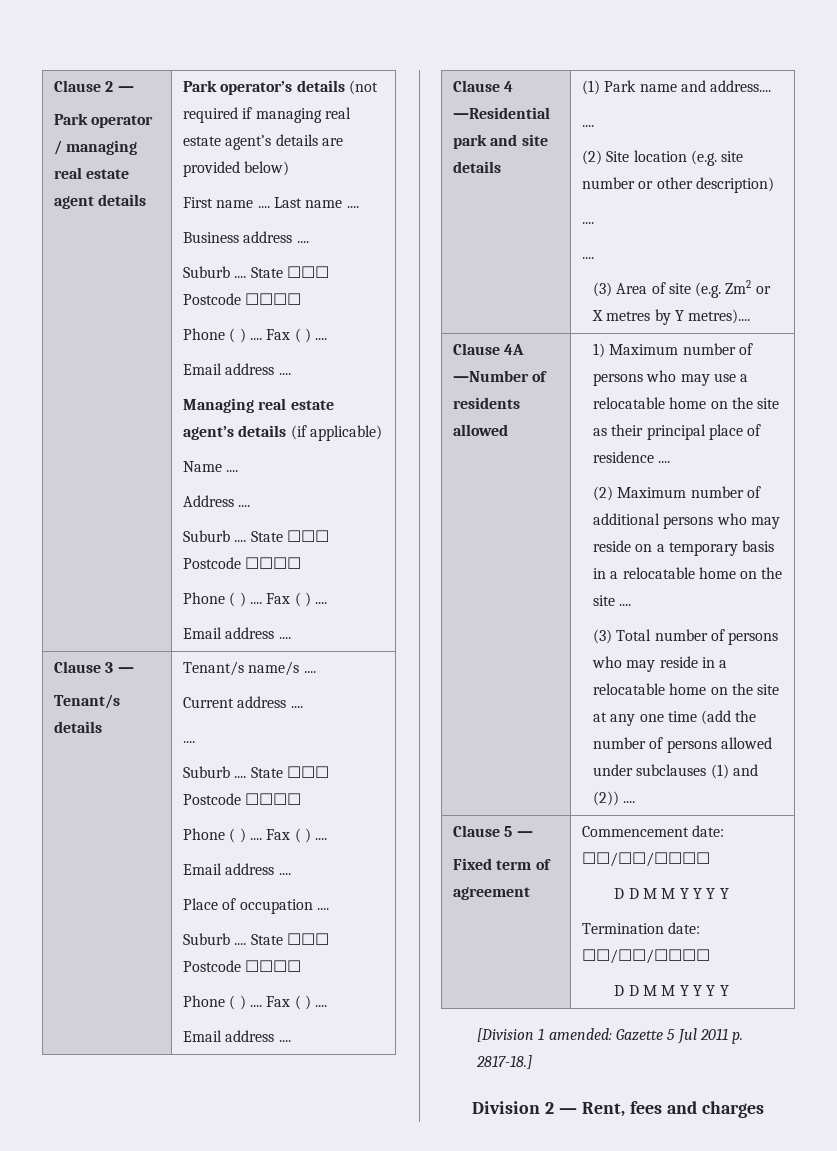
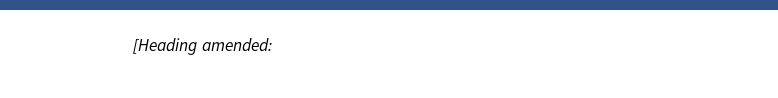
[54,80,134,92] [54,113,154,128] [54,140,138,155] [54,167,130,179] [54,194,147,209] [183,80,379,95] [183,107,352,123] [183,134,344,150] [183,161,290,177] [183,197,359,208] [183,231,309,243] [183,266,330,278] [183,293,302,305] [183,328,328,343] [183,363,291,375] [183,398,334,413] [183,425,383,441] [183,461,239,472] [183,495,251,507] [183,530,330,542] [183,557,302,569] [183,592,328,607] [183,627,291,639] [54,661,134,673] [54,694,121,709] [54,721,103,733] [183,661,316,676] [183,696,303,708] [183,741,196,743] [183,766,330,778] [183,793,302,805] [183,828,328,843] [183,863,291,875] [183,898,330,914] [183,933,330,945] [183,960,302,972] [183,995,328,1010] [183,1030,291,1042] [453,80,514,92] [453,107,551,119] [453,134,548,149] [453,161,502,173] [582,80,772,95] [582,125,595,127] [582,150,744,166] [582,177,775,193] [582,222,595,224] [582,257,595,259] [592,280,771,298] [591,309,751,325] [453,343,525,355] [453,370,548,382] [453,397,521,409] [453,424,509,436] [592,343,753,358] [592,370,749,386] [592,397,780,409] [592,424,762,440] [592,451,671,463] [592,486,761,501] [592,513,780,529] [592,540,775,556] [592,567,783,579] [592,595,632,606] [592,629,779,645] [591,656,728,672] [592,683,780,695] [592,710,757,726] [592,737,772,753] [592,764,758,779] [592,791,636,806] [453,825,533,837] [453,858,551,870] [453,887,531,900] [582,825,725,837] [582,852,711,867] [614,888,729,899] [582,922,701,934] [582,949,711,964] [614,985,729,996] [476,1028,744,1044] [475,1055,532,1069] [472,1101,764,1118] Clause 2 — // Park operator / managing real estate agent details | Park operator’s details (not required if managing real estate agent’s details are provided below) // First name .... Last name .... // Business address .... // Suburb .... State ☐☐☐ Postcode ☐☐☐☐ // Phone ( ) .... Fax ( ) .... // Email address .... // Managing real estate agent’s details (if applicable) // Name .... // Address .... // Suburb .... State ☐☐☐ Postcode ☐☐☐☐ // Phone ( ) .... Fax ( ) .... // Email address .... // Clause 3 — // Tenant/s details | Tenant/s name/s .... // Current address .... // .... // Suburb .... State ☐☐☐ Postcode ☐☐☐☐ // Phone ( ) .... Fax ( ) .... // Email address .... // Place of occupation .... // Suburb .... State ☐☐☐ Postcode ☐☐☐☐ // Phone ( ) .... Fax ( ) .... // Email address .... // Clause 4 —Residential park and site details | (1) Park name and address.... // .... // (2) Site location (e.g. site number or other description) // .... // .... // (3) Area of site (e.g. Zm2 or X metres by Y metres).... // Clause 4A —Number of residents allowed | 1) Maximum number of persons who may use a relocatable home on the site as their principal place of residence .... // (2) Maximum number of additional persons who may reside on a temporary basis in a relocatable home on the site .... // (3) Total number of persons who may reside in a relocatable home on the site at any one time (add the number of persons allowed under subclauses (1) and (2)) .... // Clause 5 — // Fixed term of agreement | Commencement date: ☐☐/☐☐/☐☐☐☐ // D D M M Y Y Y Y // Termination date: ☐☐/☐☐/☐☐☐☐ // D D M M Y Y Y Y // [Division 1 amended: Gazette 5 Jul 2011 p. 2817-18.] // Division 2 — Rent, fees and charges -> [133,38,272,55] [Heading amended:

